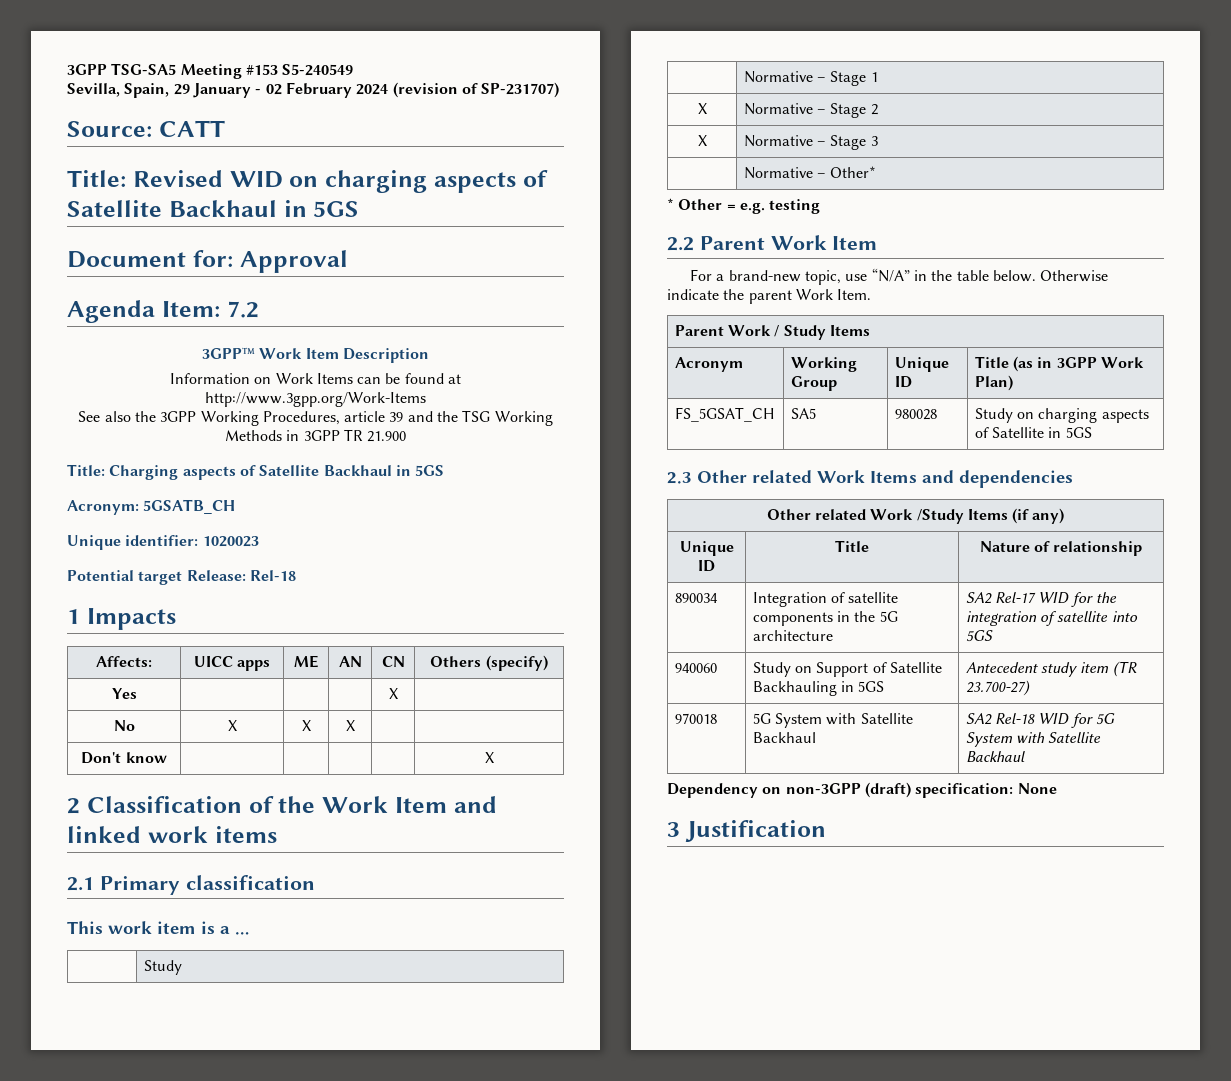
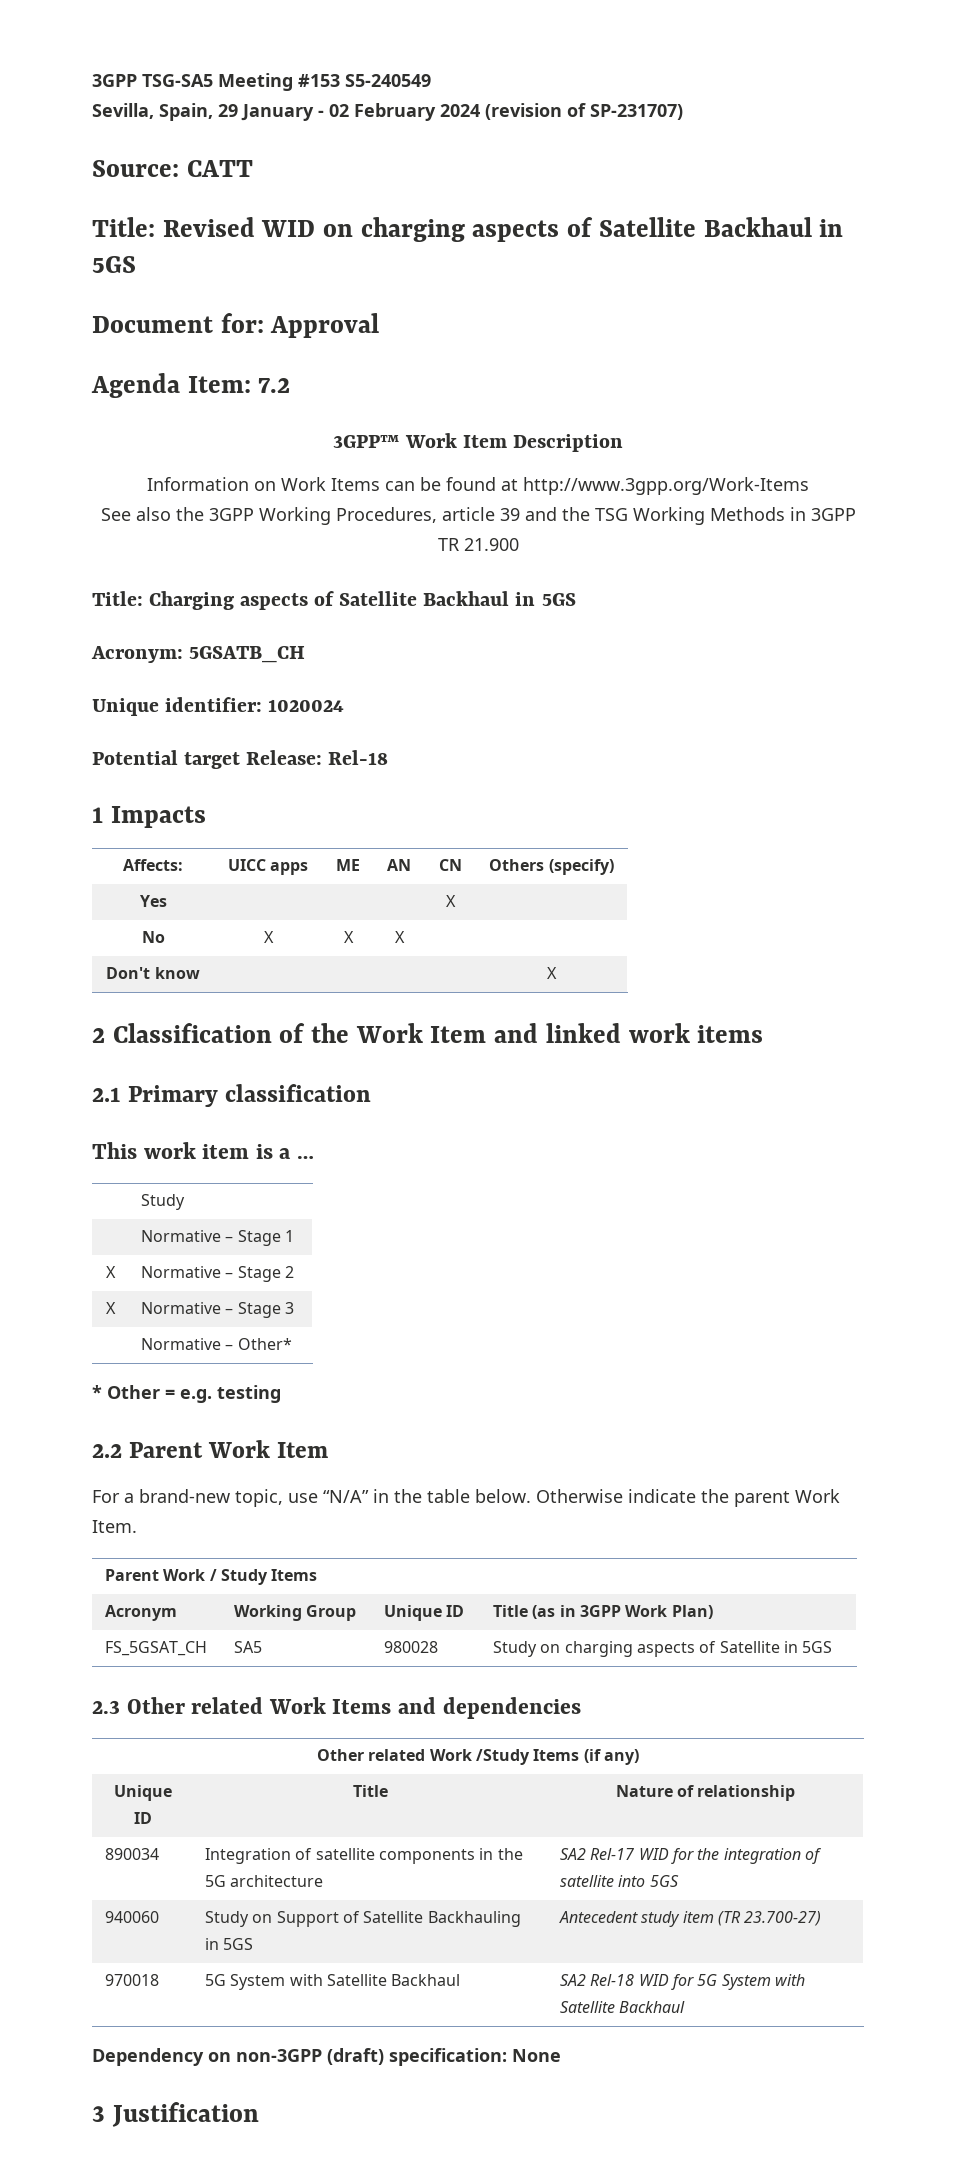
[202,536,259,547] 1020023 -> [268,699,345,712] 1020024

